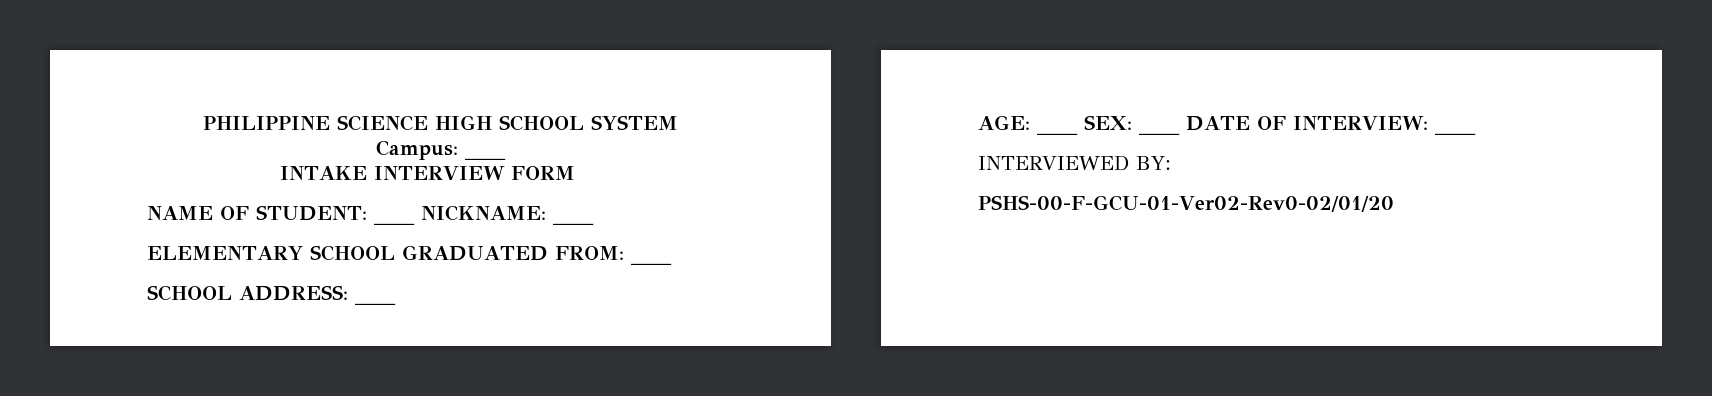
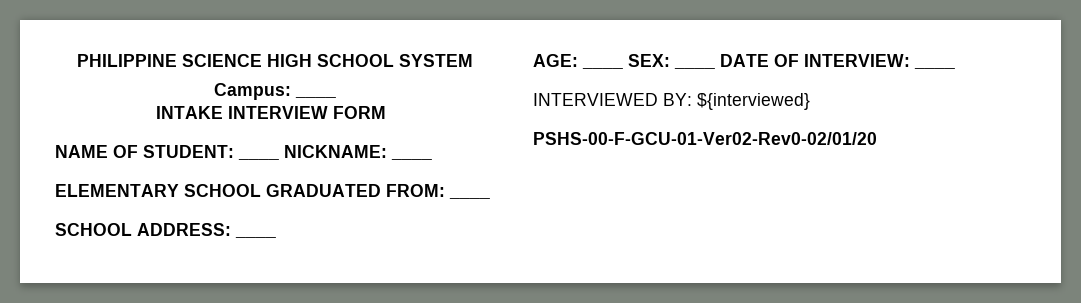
(1171, 163) none -> [697,93,810,110] ${interviewed}

